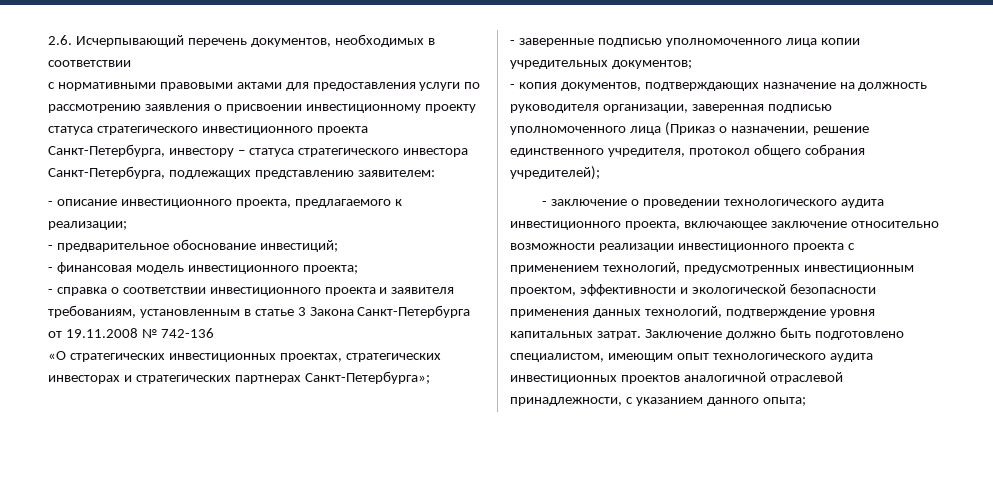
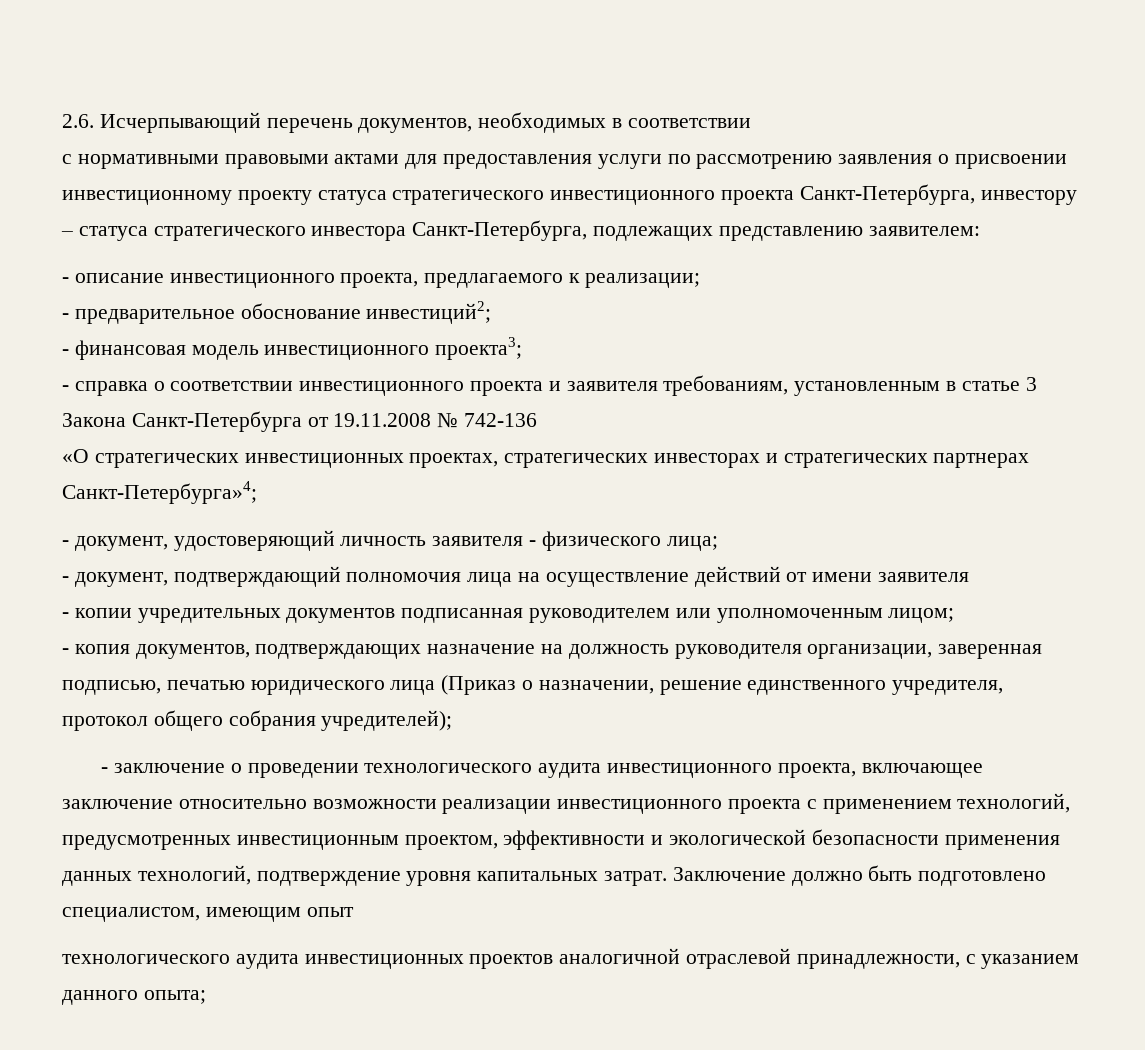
[259,240,338,252] инвестиций; -> [366,301,492,324] инвестиций2;
[302,265,358,274] проекта; -> [435,337,523,360] проекта3;
[304,371,430,384] [510,38,860,47] [510,60,692,69] Санкт-Петербурга»; // - заверенные подписью уполномоченного лица копии учредительных документов; -> [62,481,257,504] [62,530,718,551] [62,566,970,587] [62,608,955,623] Санкт-Петербурга»4; // - документ, удостоверяющий личность заявителя - физического лица; // - документ, подтверждающий полномочия лица на осуществление действий от имени заявителя // - копии учредительных документов подписанная руководителем или уполномоченным лицом;
[767,104,832,113] [510,126,626,135] подписью уполномоченного -> [62,680,385,695] подписью, печатью юридического
(709, 356) none -> (354, 912) //

